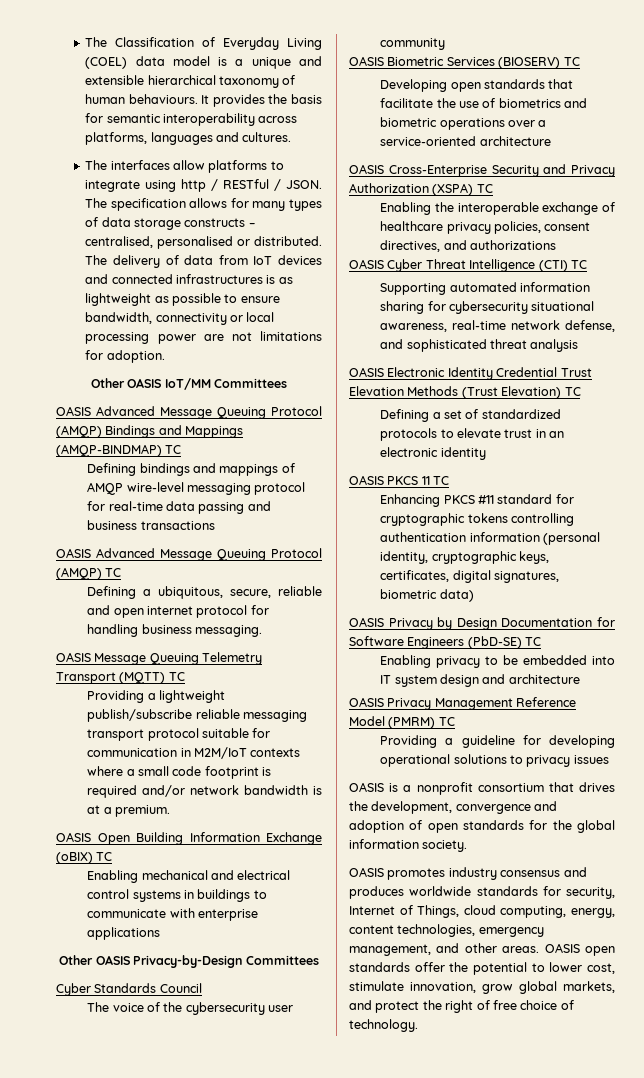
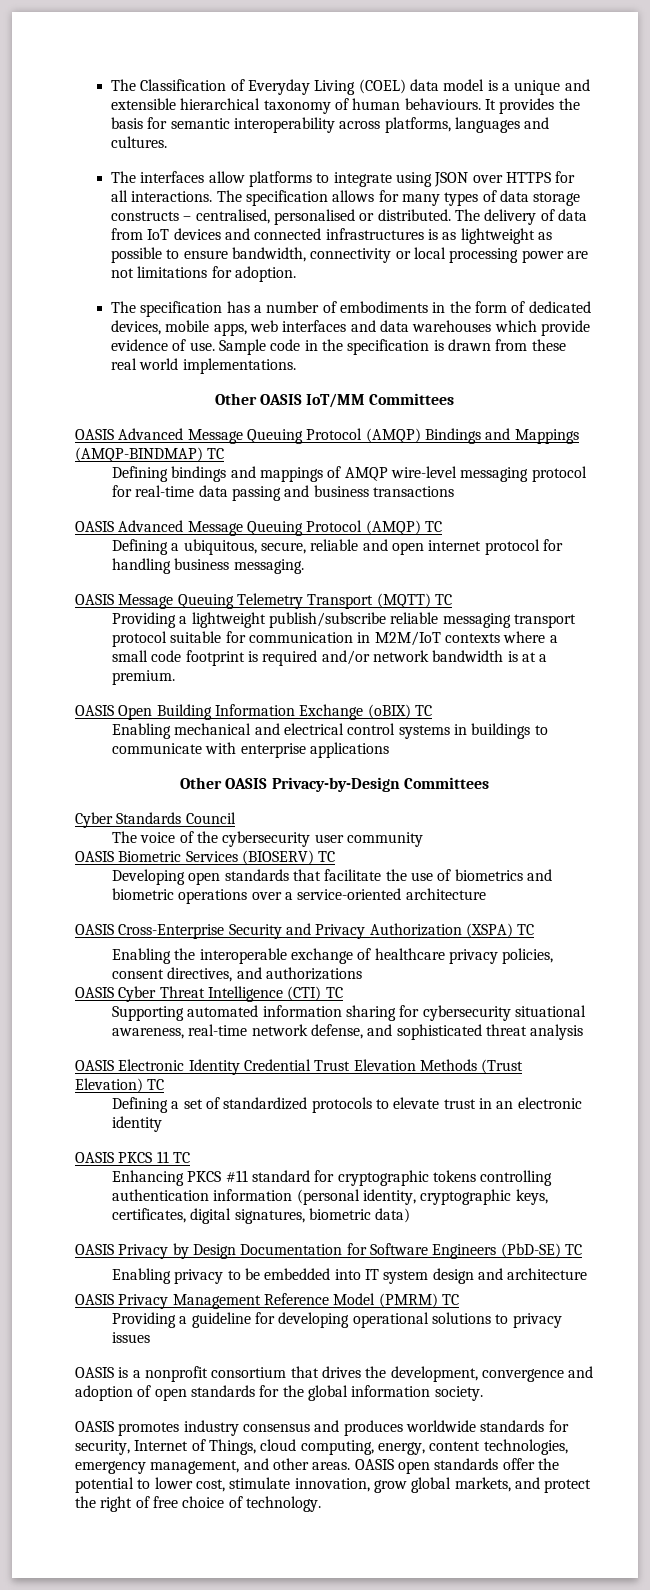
[181,179,322,192] http / RESTful / JSON. -> [434,171,576,187] [111,190,213,202] JSON over HTTPS for all interactions.
(165, 356) none -> [111,301,591,317] [111,320,591,336] [111,339,566,355] [111,358,296,374] // The specification has a number of embodiments in the form of dedicated devices, mobile apps, web interfaces and data warehouses which provide evidence of use. Sample code in the specification is drawn from these real world implementations.

